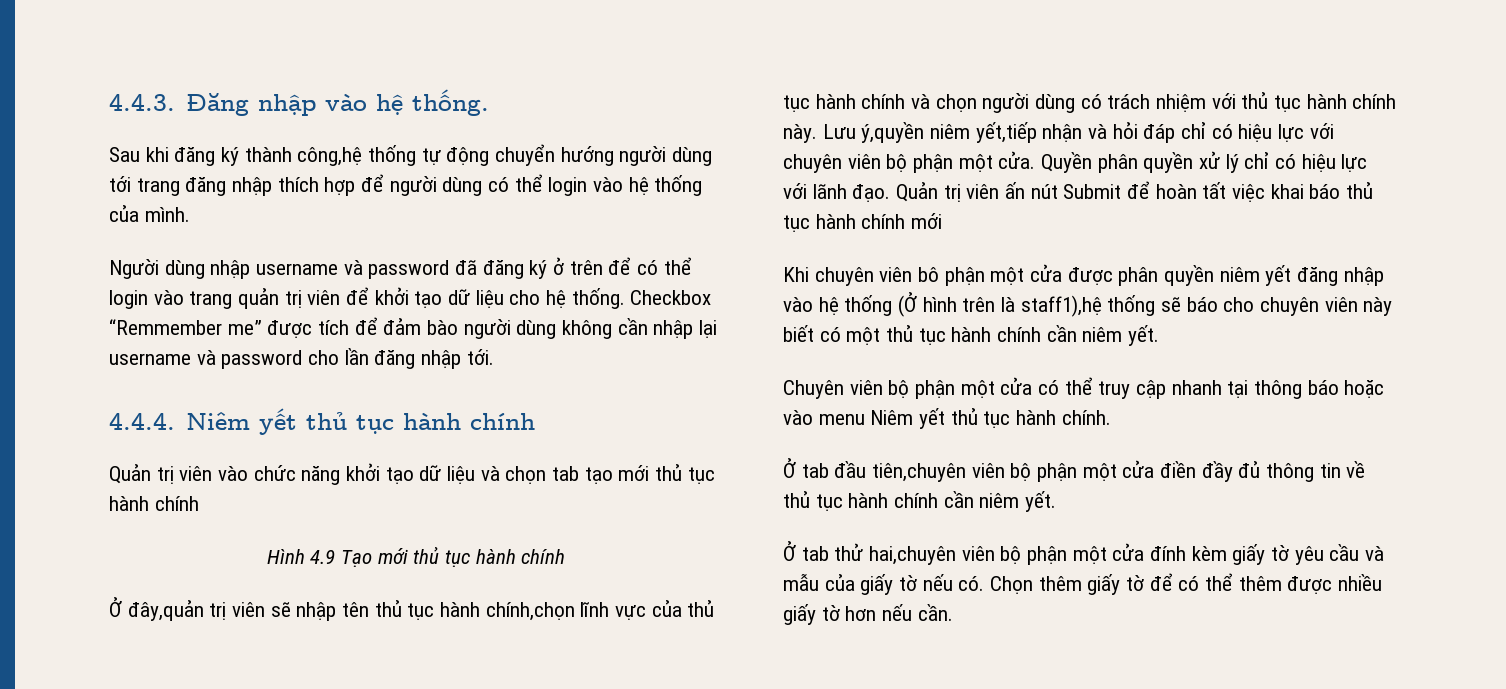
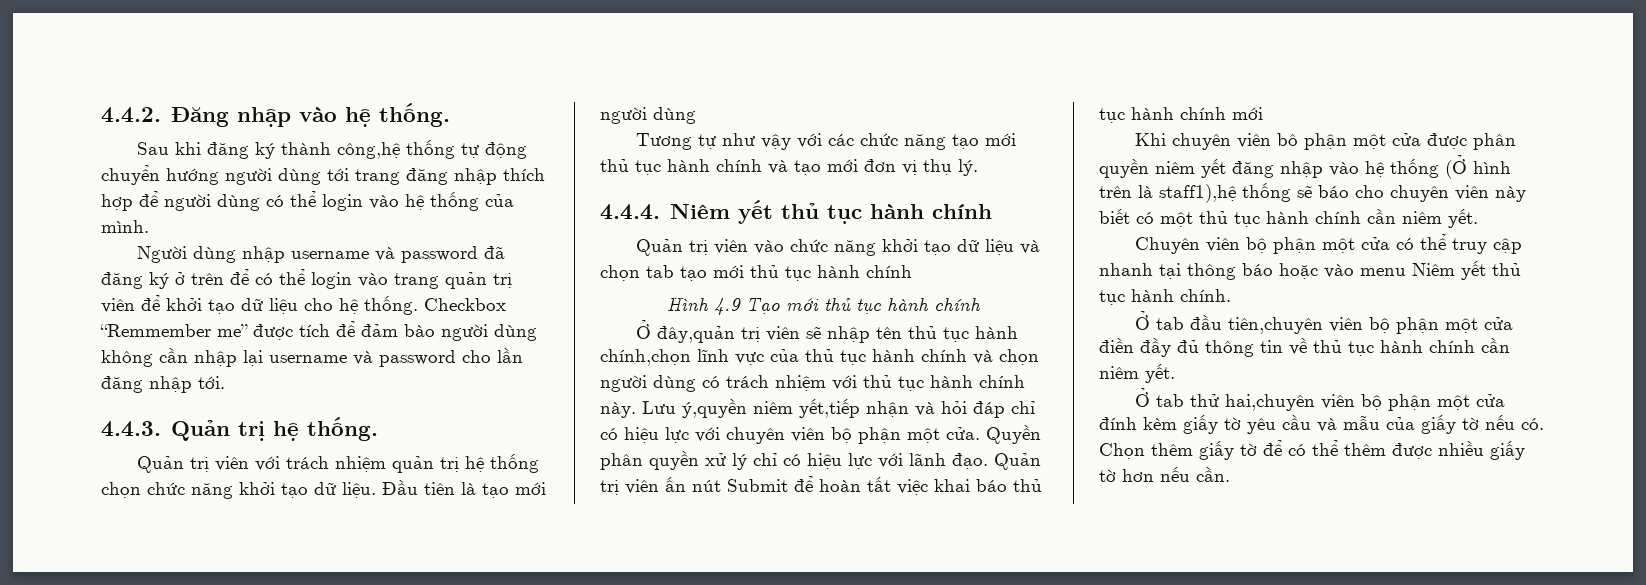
[109,93,175,111] 4.4.3. -> [101,107,161,123] 4.4.2.
(494, 357) none -> [101,417,378,441] [136,453,539,473] [101,479,546,499] [600,107,696,124] [635,133,1016,150] [600,159,978,176] // 4.4.3. Quản trị hệ thống. // Quản trị viên với trách nhiệm quản trị hệ thống chọn chức năng khởi tạo dữ liệu. Đầu tiên là tạo mới người dùng // Tương tự như vậy với các chức năng tạo mới thủ tục hành chính và tạo mới đơn vị thụ lý.

